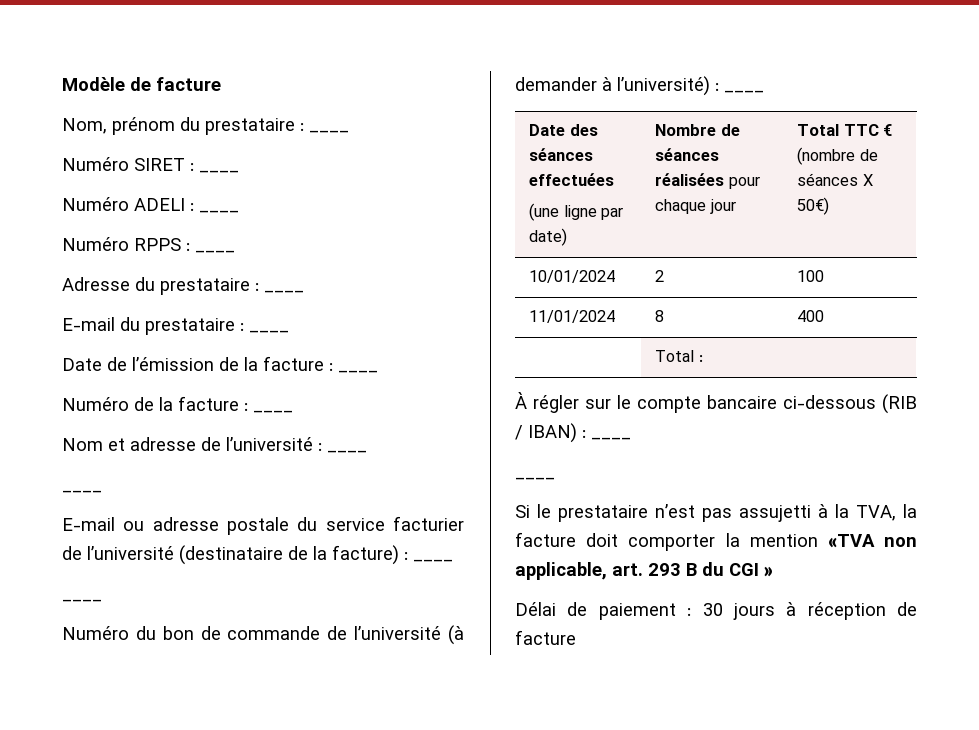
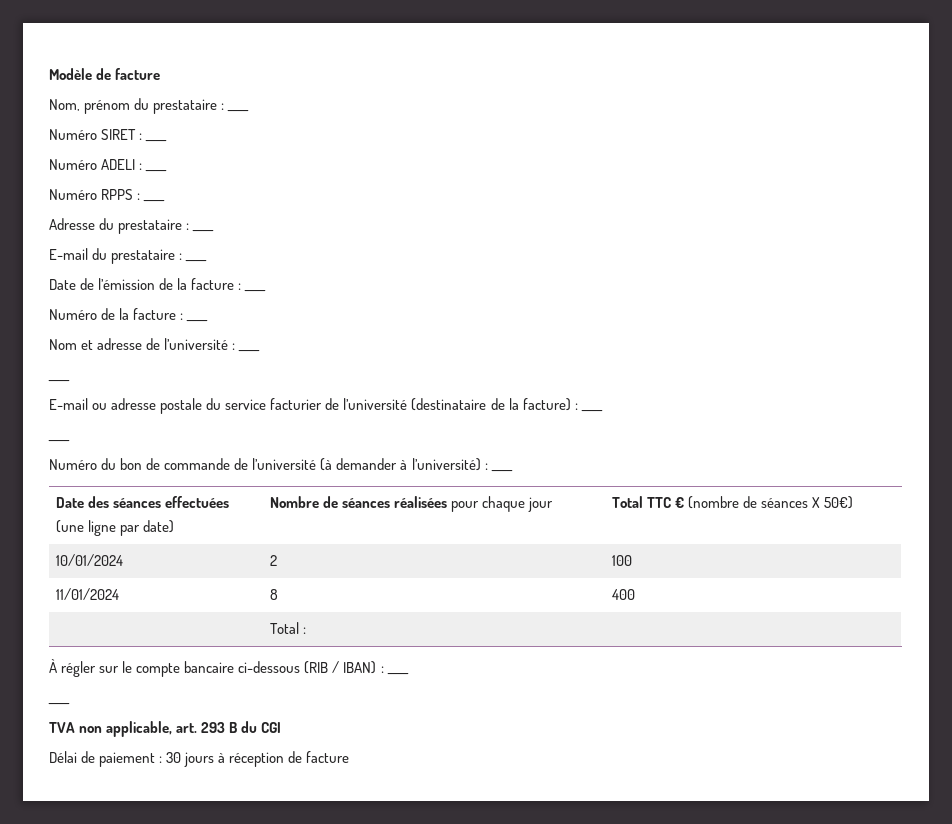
[515,504,917,522] [515,532,875,551] Si le prestataire n’est pas assujetti à la TVA, la facture doit comporter la mention «TVA -> [49,722,75,733] TVA
[764,566,773,577] » -> (282, 727) none

